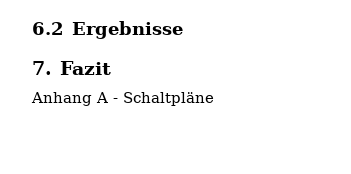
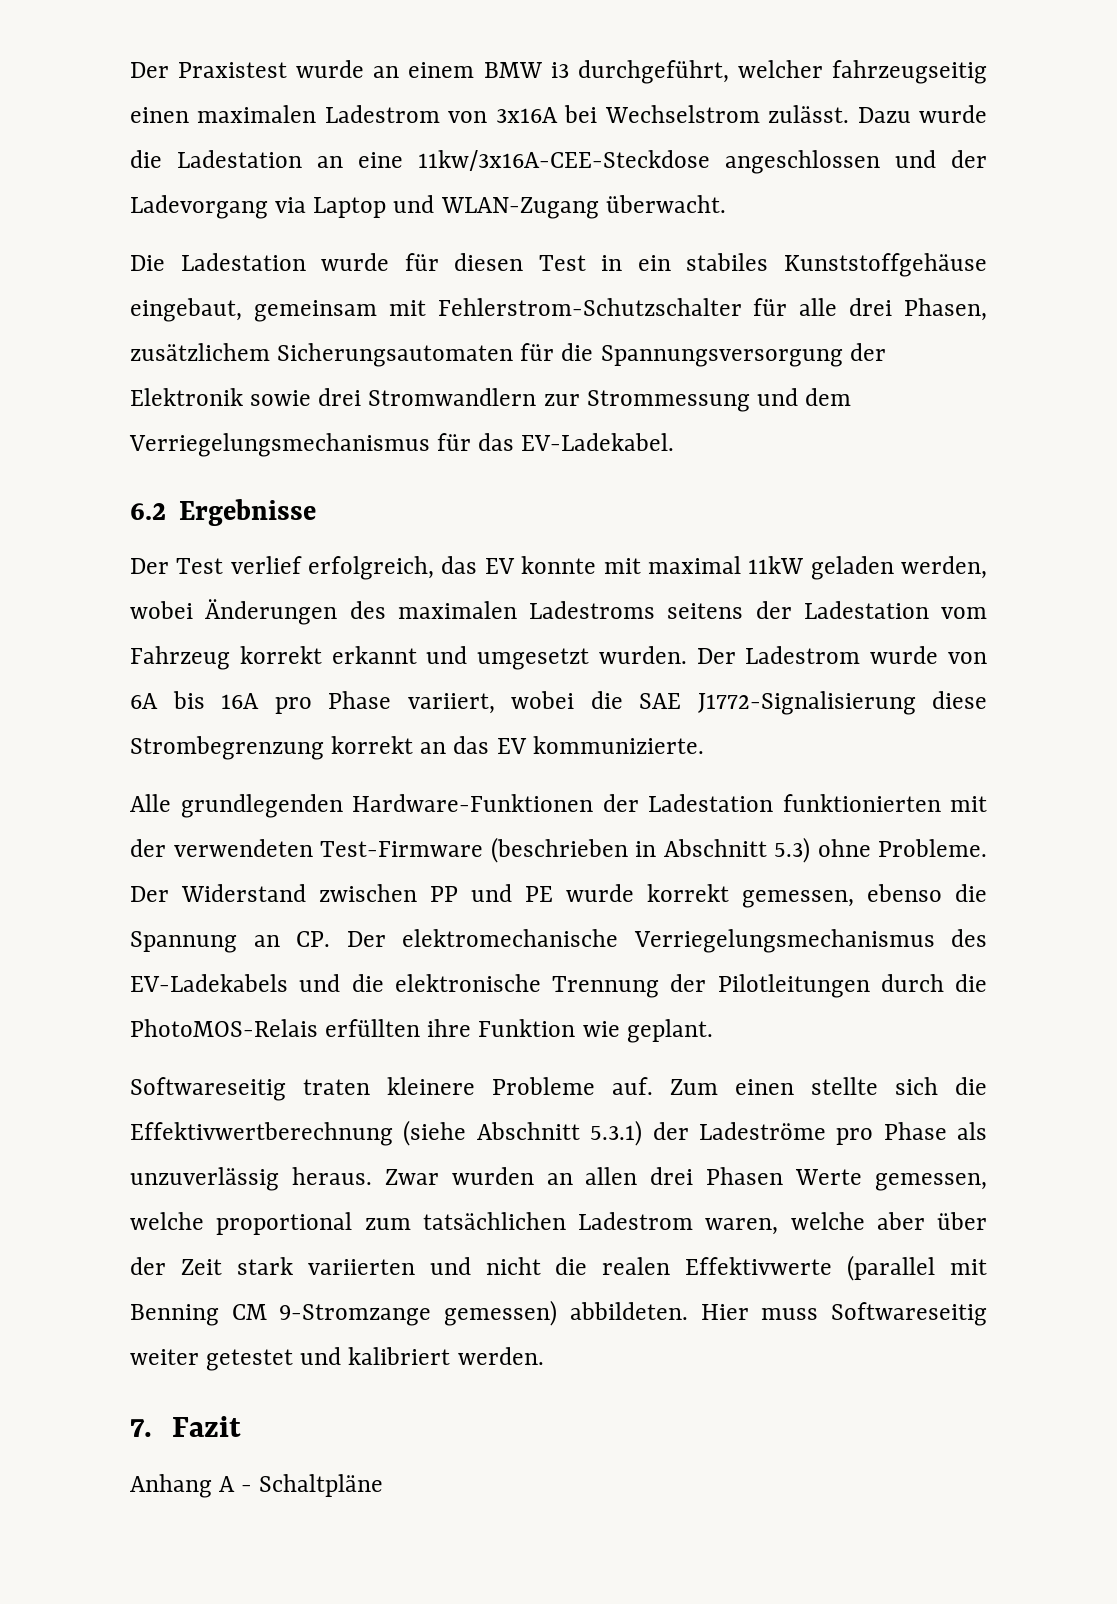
[32,21,183,39] 6.2 Ergebnisse -> [130,60,987,84] [130,105,988,123] [130,150,987,174] [130,195,726,219] [130,253,987,277] [130,298,987,322] [130,343,886,367] [130,388,852,412] [129,433,675,457] [130,499,317,526] [130,556,987,580] [130,599,987,625] [130,646,988,670] [130,691,987,715] [130,736,704,760] [130,794,987,818] [130,837,987,863] [130,884,987,908] [130,929,987,953] [130,974,987,998] [130,1019,713,1043] [130,1077,987,1101] [130,1120,987,1146] [130,1167,988,1191] [130,1212,987,1235] [130,1255,987,1281] [130,1300,987,1326] [130,1347,544,1371] Der Praxistest wurde an einem BMW i3 durchgeführt, welcher fahrzeugseitig einen maximalen Ladestrom von 3x16A bei Wechselstrom zulässt. Dazu wurde die Ladestation an eine 11kw/3x16A-CEE-Steckdose angeschlossen und der Ladevorgang via Laptop und WLAN-Zugang überwacht. // Die Ladestation wurde für diesen Test in ein stabiles Kunststoffgehäuse eingebaut, gemeinsam mit Fehlerstrom-Schutzschalter für alle drei Phasen, zusätzlichem Sicherungsautomaten für die Spannungsversorgung der Elektronik sowie drei Stromwandlern zur Strommessung und dem Verriegelungsmechanismus für das EV-Ladekabel. // 6.2 Ergebnisse // Der Test verlief erfolgreich, das EV konnte mit maximal 11kW geladen werden, wobei Änderungen des maximalen Ladestroms seitens der Ladestation vom Fahrzeug korrekt erkannt und umgesetzt wurden. Der Ladestrom wurde von 6A bis 16A pro Phase variiert, wobei die SAE J1772-Signalisierung diese Strombegrenzung korrekt an das EV kommunizierte. // Alle grundlegenden Hardware-Funktionen der Ladestation funktionierten mit der verwendeten Test-Firmware (beschrieben in Abschnitt 5.3) ohne Probleme. Der Widerstand zwischen PP und PE wurde korrekt gemessen, ebenso die Spannung an CP. Der elektromechanische Verriegelungsmechanismus des EV-Ladekabels und die elektronische Trennung der Pilotleitungen durch die PhotoMOS-Relais erfüllten ihre Funktion wie geplant. // Softwareseitig traten kleinere Probleme auf. Zum einen stellte sich die Effektivwertberechnung (siehe Abschnitt 5.3.1) der Ladeströme pro Phase als unzuverlässig heraus. Zwar wurden an allen drei Phasen Werte gemessen, welche proportional zum tatsächlichen Ladestrom waren, welche aber über der Zeit stark variierten und nicht die realen Effektivwerte (parallel mit Benning CM 9-Stromzange gemessen) abbildeten. Hier muss Softwareseitig weiter getestet und kalibriert werden.

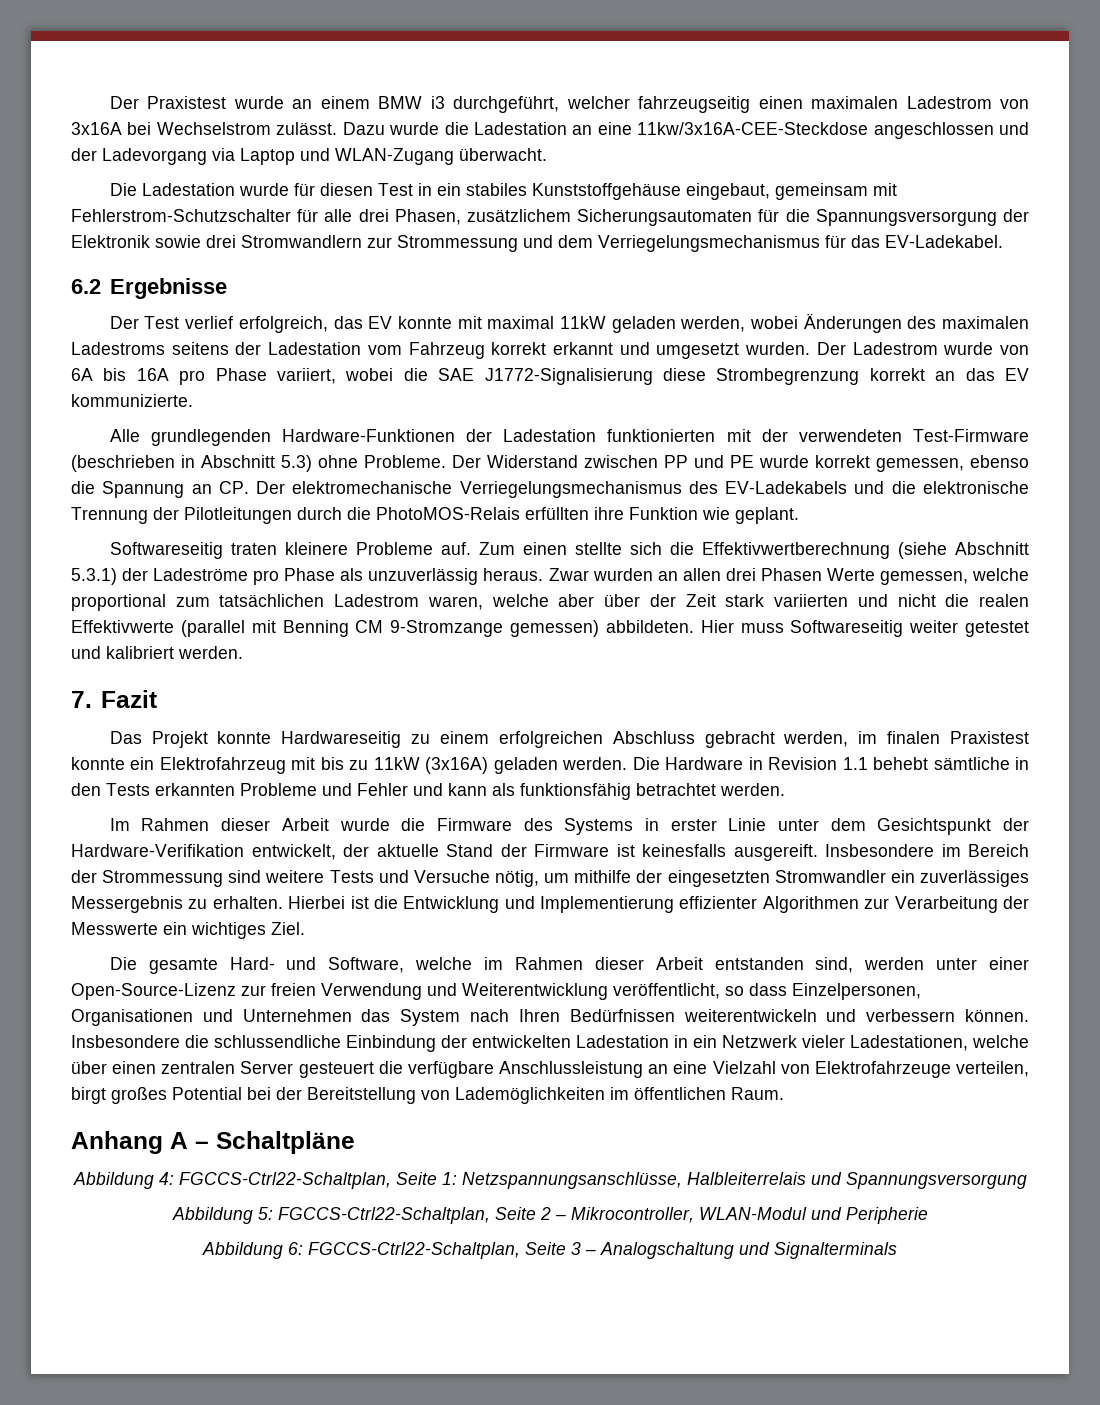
[130,1474,384,1498] Anhang A - Schaltpläne -> [109,731,1030,748] [71,757,1030,774] [71,783,785,800] [109,818,1029,835] [71,844,1029,861] [71,870,1029,887] [71,896,1029,913] [71,922,305,939] [109,957,1029,974] [71,983,921,1000] [71,1009,1030,1026] [71,1035,1029,1052] [71,1061,1030,1078] [71,1087,784,1104] [71,1131,355,1154] [72,1172,1027,1189] [171,1207,928,1224] [202,1242,897,1259] Das Projekt konnte Hardwareseitig zu einem erfolgreichen Abschluss gebracht werden, im finalen Praxistest konnte ein Elektrofahrzeug mit bis zu 11kW (3x16A) geladen werden. Die Hardware in Revision 1.1 behebt sämtliche in den Tests erkannten Probleme und Fehler und kann als funktionsfähig betrachtet werden. // Im Rahmen dieser Arbeit wurde die Firmware des Systems in erster Linie unter dem Gesichtspunkt der Hardware-Verifikation entwickelt, der aktuelle Stand der Firmware ist keinesfalls ausgereift. Insbesondere im Bereich der Strommessung sind weitere Tests und Versuche nötig, um mithilfe der eingesetzten Stromwandler ein zuverlässiges Messergebnis zu erhalten. Hierbei ist die Entwicklung und Implementierung effizienter Algorithmen zur Verarbeitung der Messwerte ein wichtiges Ziel. // Die gesamte Hard- und Software, welche im Rahmen dieser Arbeit entstanden sind, werden unter einer Open-Source-Lizenz zur freien Verwendung und Weiterentwicklung veröffentlicht, so dass Einzelpersonen, Organisationen und Unternehmen das System nach Ihren Bedürfnissen weiterentwickeln und verbessern können. Insbesondere die schlussendliche Einbindung der entwickelten Ladestation in ein Netzwerk vieler Ladestationen, welche über einen zentralen Server gesteuert die verfügbare Anschlussleistung an eine Vielzahl von Elektrofahrzeuge verteilen, birgt großes Potential bei der Bereitstellung von Lademöglichkeiten im öffentlichen Raum. // Anhang A – Schaltpläne // Abbildung 4: FGCCS-Ctrl22-Schaltplan, Seite 1: Netzspannungsanschlüsse, Halbleiterrelais und Spannungsversorgung // Abbildung 5: FGCCS-Ctrl22-Schaltplan, Seite 2 – Mikrocontroller, WLAN-Modul und Peripherie // Abbildung 6: FGCCS-Ctrl22-Schaltplan, Seite 3 – Analogschaltung und Signalterminals

